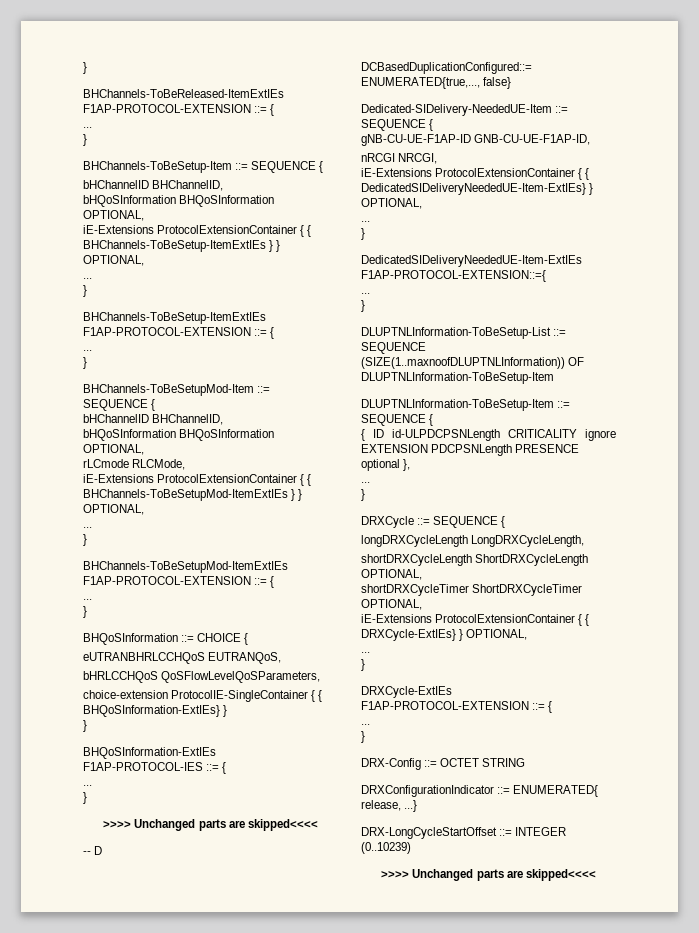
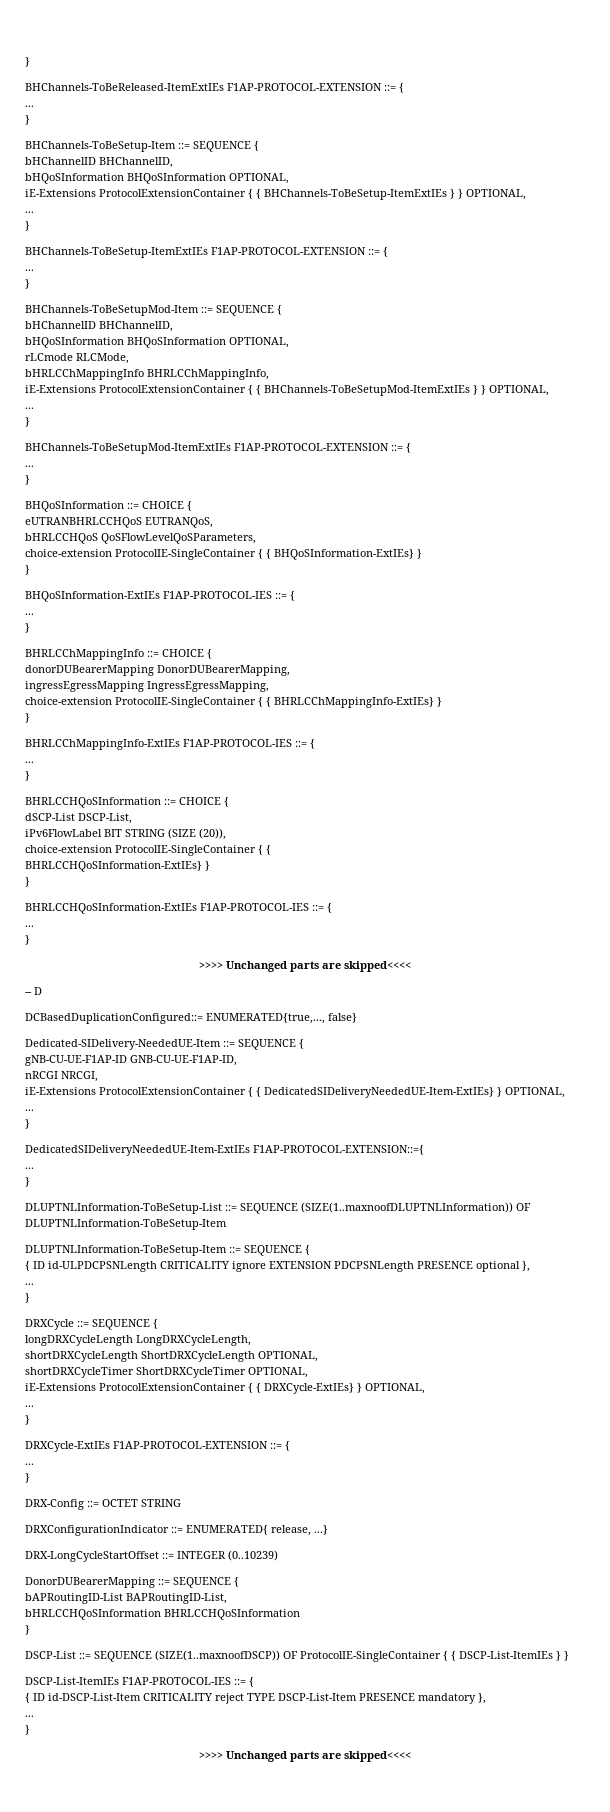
(186, 464) none -> [25,369,269,380] // bHRLCChMappingInfo BHRLCChMappingInfo,
(87, 798) none -> [25,649,212,660] [25,665,290,676] [25,681,269,692] [25,697,442,708] [25,713,30,723] [25,739,315,750] [25,761,34,763] [25,771,30,781] [25,797,229,808] [25,813,132,824] [25,828,226,840] [25,845,271,856] [25,861,210,872] [25,877,30,887] [25,903,332,914] [25,925,34,927] [25,935,30,945] // BHRLCChMappingInfo ::= CHOICE { // donorDUBearerMapping DonorDUBearerMapping, // ingressEgressMapping IngressEgressMapping, // choice-extension ProtocolIE-SingleContainer { { BHRLCChMappingInfo-ExtIEs} } // } // BHRLCChMappingInfo-ExtIEs F1AP-PROTOCOL-IES ::= { // ... // } // BHRLCCHQoSInformation ::= CHOICE { // dSCP-List DSCP-List, // iPv6FlowLabel BIT STRING (SIZE (20)), // choice-extension ProtocolIE-SingleContainer { { // BHRLCCHQoSInformation-ExtIEs} } // } // BHRLCCHQoSInformation-ExtIEs F1AP-PROTOCOL-IES ::= { // ... // }
(411, 848) none -> [25,1577,239,1588] [25,1593,227,1604] [25,1609,300,1620] [25,1625,30,1635] [25,1650,569,1662] [25,1677,254,1687] [25,1693,486,1704] [25,1715,34,1717] [25,1725,30,1735] // DonorDUBearerMapping ::= SEQUENCE { // bAPRoutingID-List BAPRoutingID-List, // bHRLCCHQoSInformation BHRLCCHQoSInformation // } // DSCP-List ::= SEQUENCE (SIZE(1..maxnoofDSCP)) OF ProtocolIE-SingleContainer { { DSCP-List-ItemIEs } } // DSCP-List-ItemIEs F1AP-PROTOCOL-IES ::= { // { ID id-DSCP-List-Item CRITICALITY reject TYPE DSCP-List-Item PRESENCE mandatory }, // ... // }

